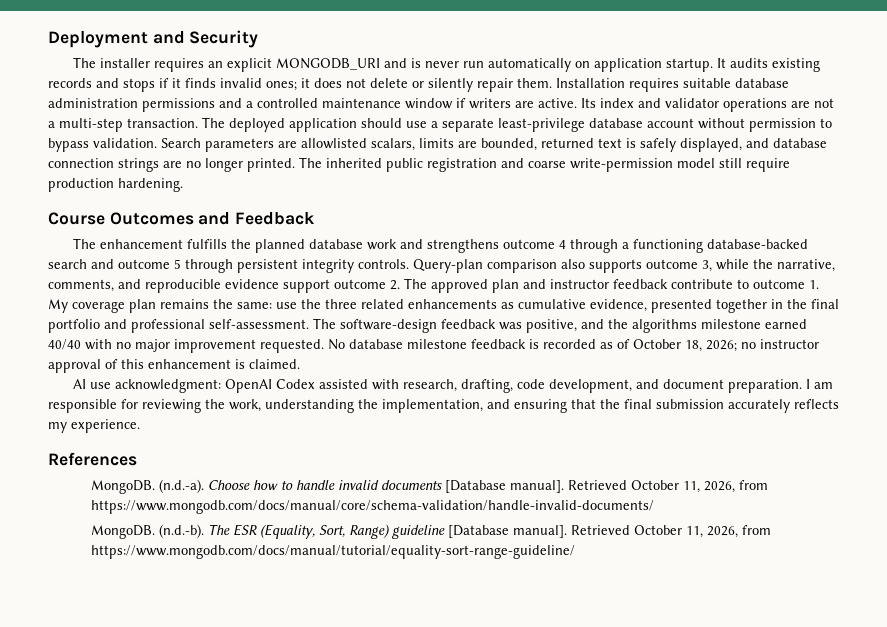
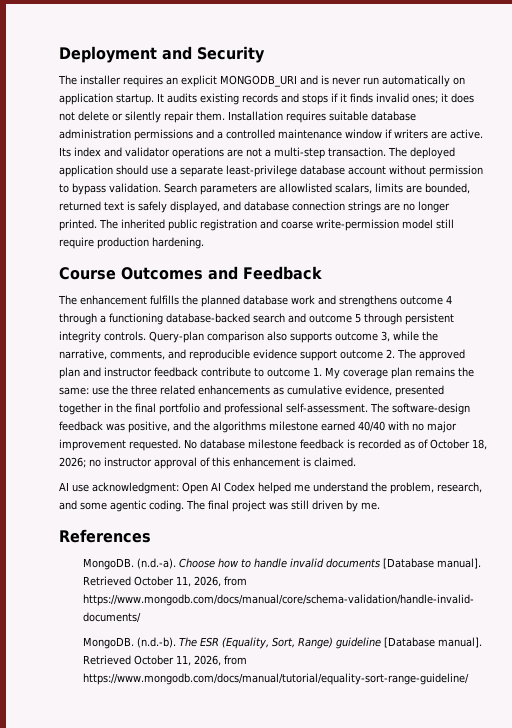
[225,379,834,393] [48,399,839,413] [48,419,140,433] OpenAI Codex assisted with research, drafting, code development, and document preparation. I am responsible for reviewing the work, understanding the implementation, and ensuring that the final submission accurately reflects my experience. -> [182,482,482,494] [59,500,380,512] Open AI Codex helped me understand the problem, research, and some agentic coding. The final project was still driven by me.

